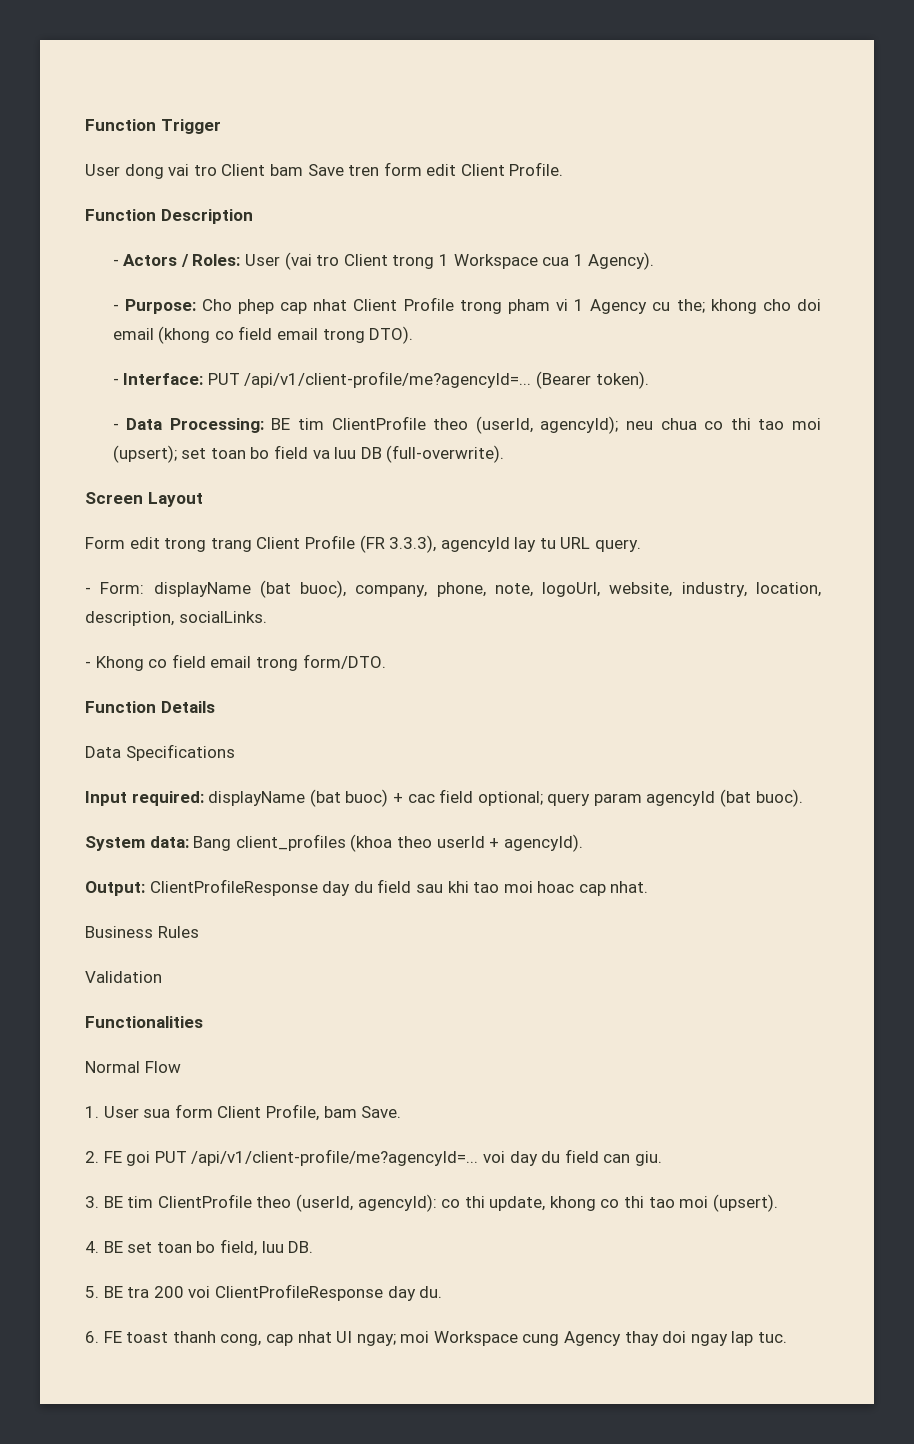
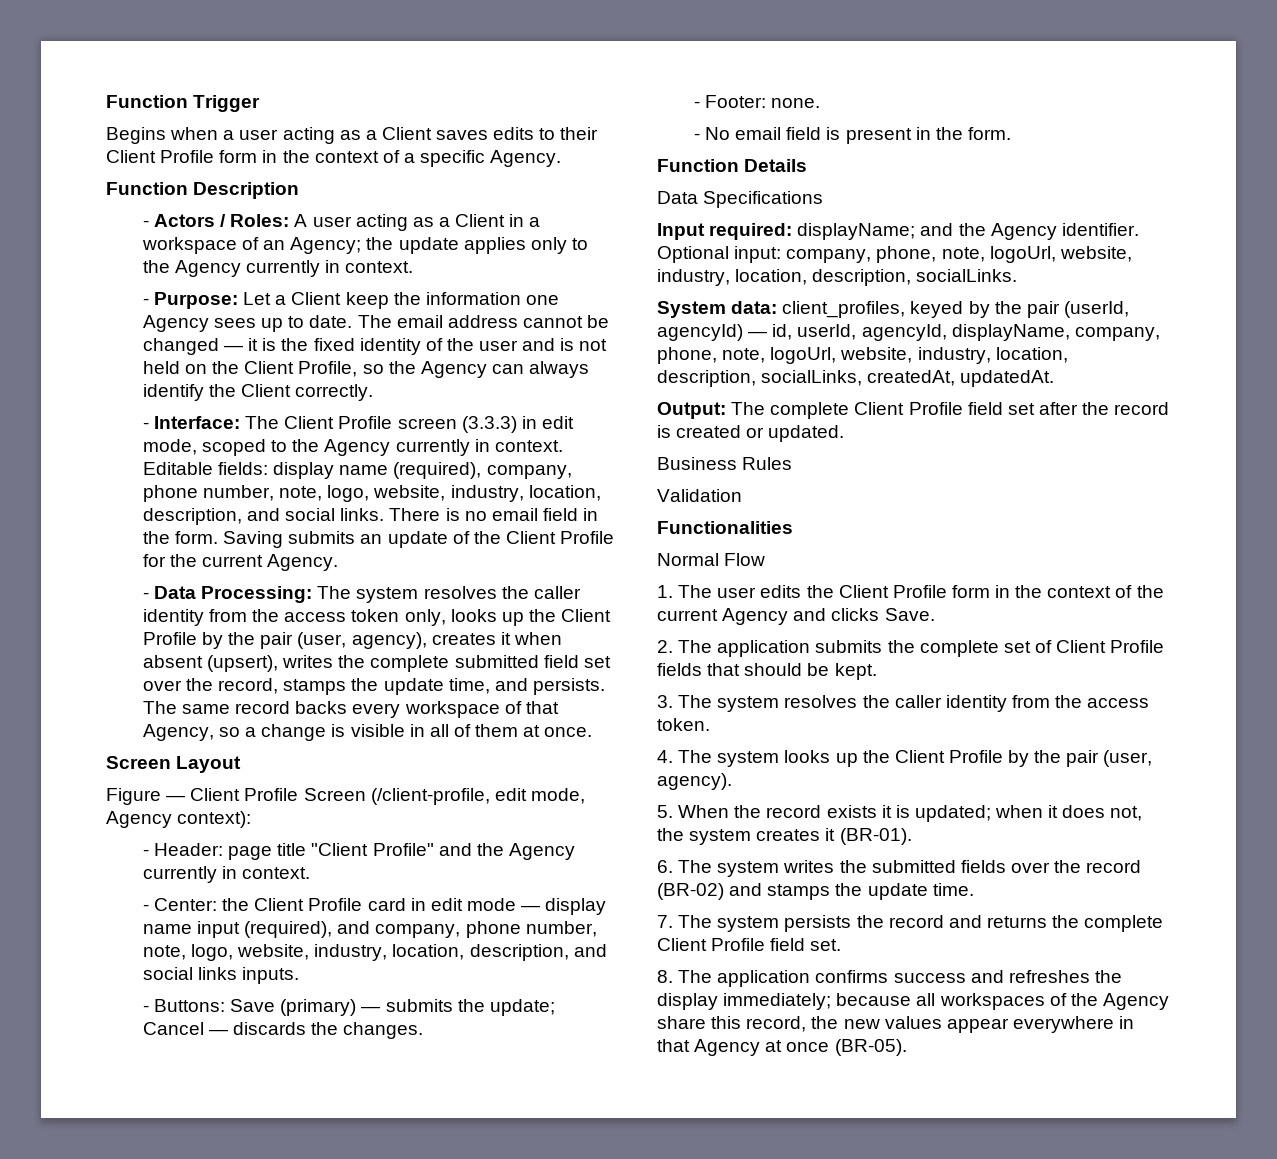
[85,162,564,179] User dong vai tro Client bam Save tren form edit Client Profile. -> [106,127,599,144] [106,150,562,167] Begins when a user acting as a Client saves edits to their Client Profile form in the context of a specific Agency.
[244,252,655,270] [112,297,821,314] [112,326,414,344] [112,371,649,389] [112,416,821,434] [112,445,505,463] [85,492,203,507] [85,535,642,553] [85,580,347,598] User (vai tro Client trong 1 Workspace cua 1 Agency). // - Purpose: Cho phep cap nhat Client Profile trong pham vi 1 Agency cu the; khong cho doi email (khong co field email trong DTO). // - Interface: PUT /api/v1/client-profile/me?agencyId=... (Bearer token). // - Data Processing: BE tim ClientProfile theo (userId, agencyId); neu chua co thi tao moi (upsert); set toan bo field va luu DB (full-overwrite). // Screen Layout // Form edit trong trang Client Profile (FR 3.3.3), agencyId lay tu URL query. // - Form: displayName (bat buoc), -> [294,214,541,231] [141,237,588,254] [142,260,414,277] [142,292,559,309] [142,315,610,332] [142,338,608,355] [142,361,590,378] [142,384,374,401] [142,416,574,433] [142,439,563,456] [142,462,572,479] [142,485,601,502] [142,508,599,525] [142,531,615,548] [142,554,339,571] [142,586,581,603] [142,609,612,626] [142,632,562,649] [142,655,611,672] [142,678,605,695] [142,701,559,718] [142,724,593,741] [106,756,242,773] [106,788,585,805] [106,811,252,828] [142,843,575,860] [142,866,311,883] [142,898,607,915] [142,921,597,938] [142,944,607,961] [142,967,300,984] [142,999,555,1016] [142,1022,424,1039] [693,95,821,108] [693,127,1011,144] [657,159,808,172] [657,191,824,208] [657,223,1139,240] [657,246,782,263] A user acting as a Client in a workspace of an Agency; the update applies only to the Agency currently in context. // - Purpose: Let a Client keep the information one Agency sees up to date. The email address cannot be changed — it is the fixed identity of the user and is not held on the Client Profile, so the Agency can always identify the Client correctly. // - Interface: The Client Profile screen (3.3.3) in edit mode, scoped to the Agency currently in context. Editable fields: display name (required), company, phone number, note, logo, website, industry, location, description, and social links. There is no email field in the form. Saving submits an update of the Client Profile for the current Agency. // - Data Processing: The system resolves the caller identity from the access token only, looks up the Client Profile by the pair (user, agency), creates it when absent (upsert), writes the complete submitted field set over the record, stamps the update time, and persists. The same record backs every workspace of that Agency, so a change is visible in all of them at once. // Screen Layout // Figure — Client Profile Screen (/client-profile, edit mode, Agency context): // - Header: page title "Client Profile" and the Agency currently in context. // - Center: the Client Profile card in edit mode — display name input (required), and company, phone number, note, logo, website, industry, location, description, and social links inputs. // - Buttons: Save (primary) — submits the update; Cancel — discards the changes. // - Footer: none. // - No email field is present in the form. // Function Details // Data Specifications // Input required: displayName; and the Agency identifier. Optional input:
[85,654,386,671] [85,701,215,713] [85,744,235,761] [85,789,803,807] [85,834,583,852] [85,879,649,896] - Khong co field email trong form/DTO. // Function Details // Data Specifications // Input required: displayName (bat buoc) + cac field optional; query param agencyId (bat buoc). // System data: Bang client_profiles (khoa theo userId + agencyId). // Output: ClientProfileResponse day du field sau khi tao moi hoac cap nhat. -> [657,301,1129,318] [657,324,1160,341] [657,347,1068,364] [657,370,1055,387] [657,402,1170,419] [657,425,845,442] System data: client_profiles, keyed by the pair (userId, agencyId) — id, userId, agencyId, displayName, company, phone, note, logoUrl, website, industry, location, description, socialLinks, createdAt, updatedAt. // Output: The complete Client Profile field set after the record is created or updated.
[103,1104,402,1121] [85,1149,662,1166] [85,1194,778,1212] [85,1239,314,1256] [85,1284,443,1301] [85,1331,788,1346] User sua form Client Profile, bam Save. // 2. FE goi PUT /api/v1/client-profile/me?agencyId=... voi day du field can giu. // 3. BE tim ClientProfile theo (userId, agencyId): co thi update, khong co thi tao moi (upsert). // 4. BE set toan bo field, luu DB. // 5. BE tra 200 voi ClientProfileResponse day du. // 6. FE toast thanh cong, cap nhat UI ngay; moi Workspace cung Agency thay doi ngay lap tuc. -> [678,585,1164,598] [657,608,935,625] [657,640,1165,657] [657,663,877,680] [657,695,1150,712] [657,718,710,731] [657,750,1153,767] [657,773,732,790] [657,805,1143,822] [657,828,912,845] [657,860,1142,877] [657,883,974,900] [657,915,1164,932] [657,938,842,951] [657,970,1122,987] [657,993,1169,1010] [657,1016,1135,1033] [657,1039,907,1056] The user edits the Client Profile form in the context of the current Agency and clicks Save. // 2. The application submits the complete set of Client Profile fields that should be kept. // 3. The system resolves the caller identity from the access token. // 4. The system looks up the Client Profile by the pair (user, agency). // 5. When the record exists it is updated; when it does not, the system creates it (BR-01). // 6. The system writes the submitted fields over the record (BR-02) and stamps the update time. // 7. The system persists the record and returns the complete Client Profile field set. // 8. The application confirms success and refreshes the display immediately; because all workspaces of the Agency share this record, the new values appear everywhere in that Agency at once (BR-05).

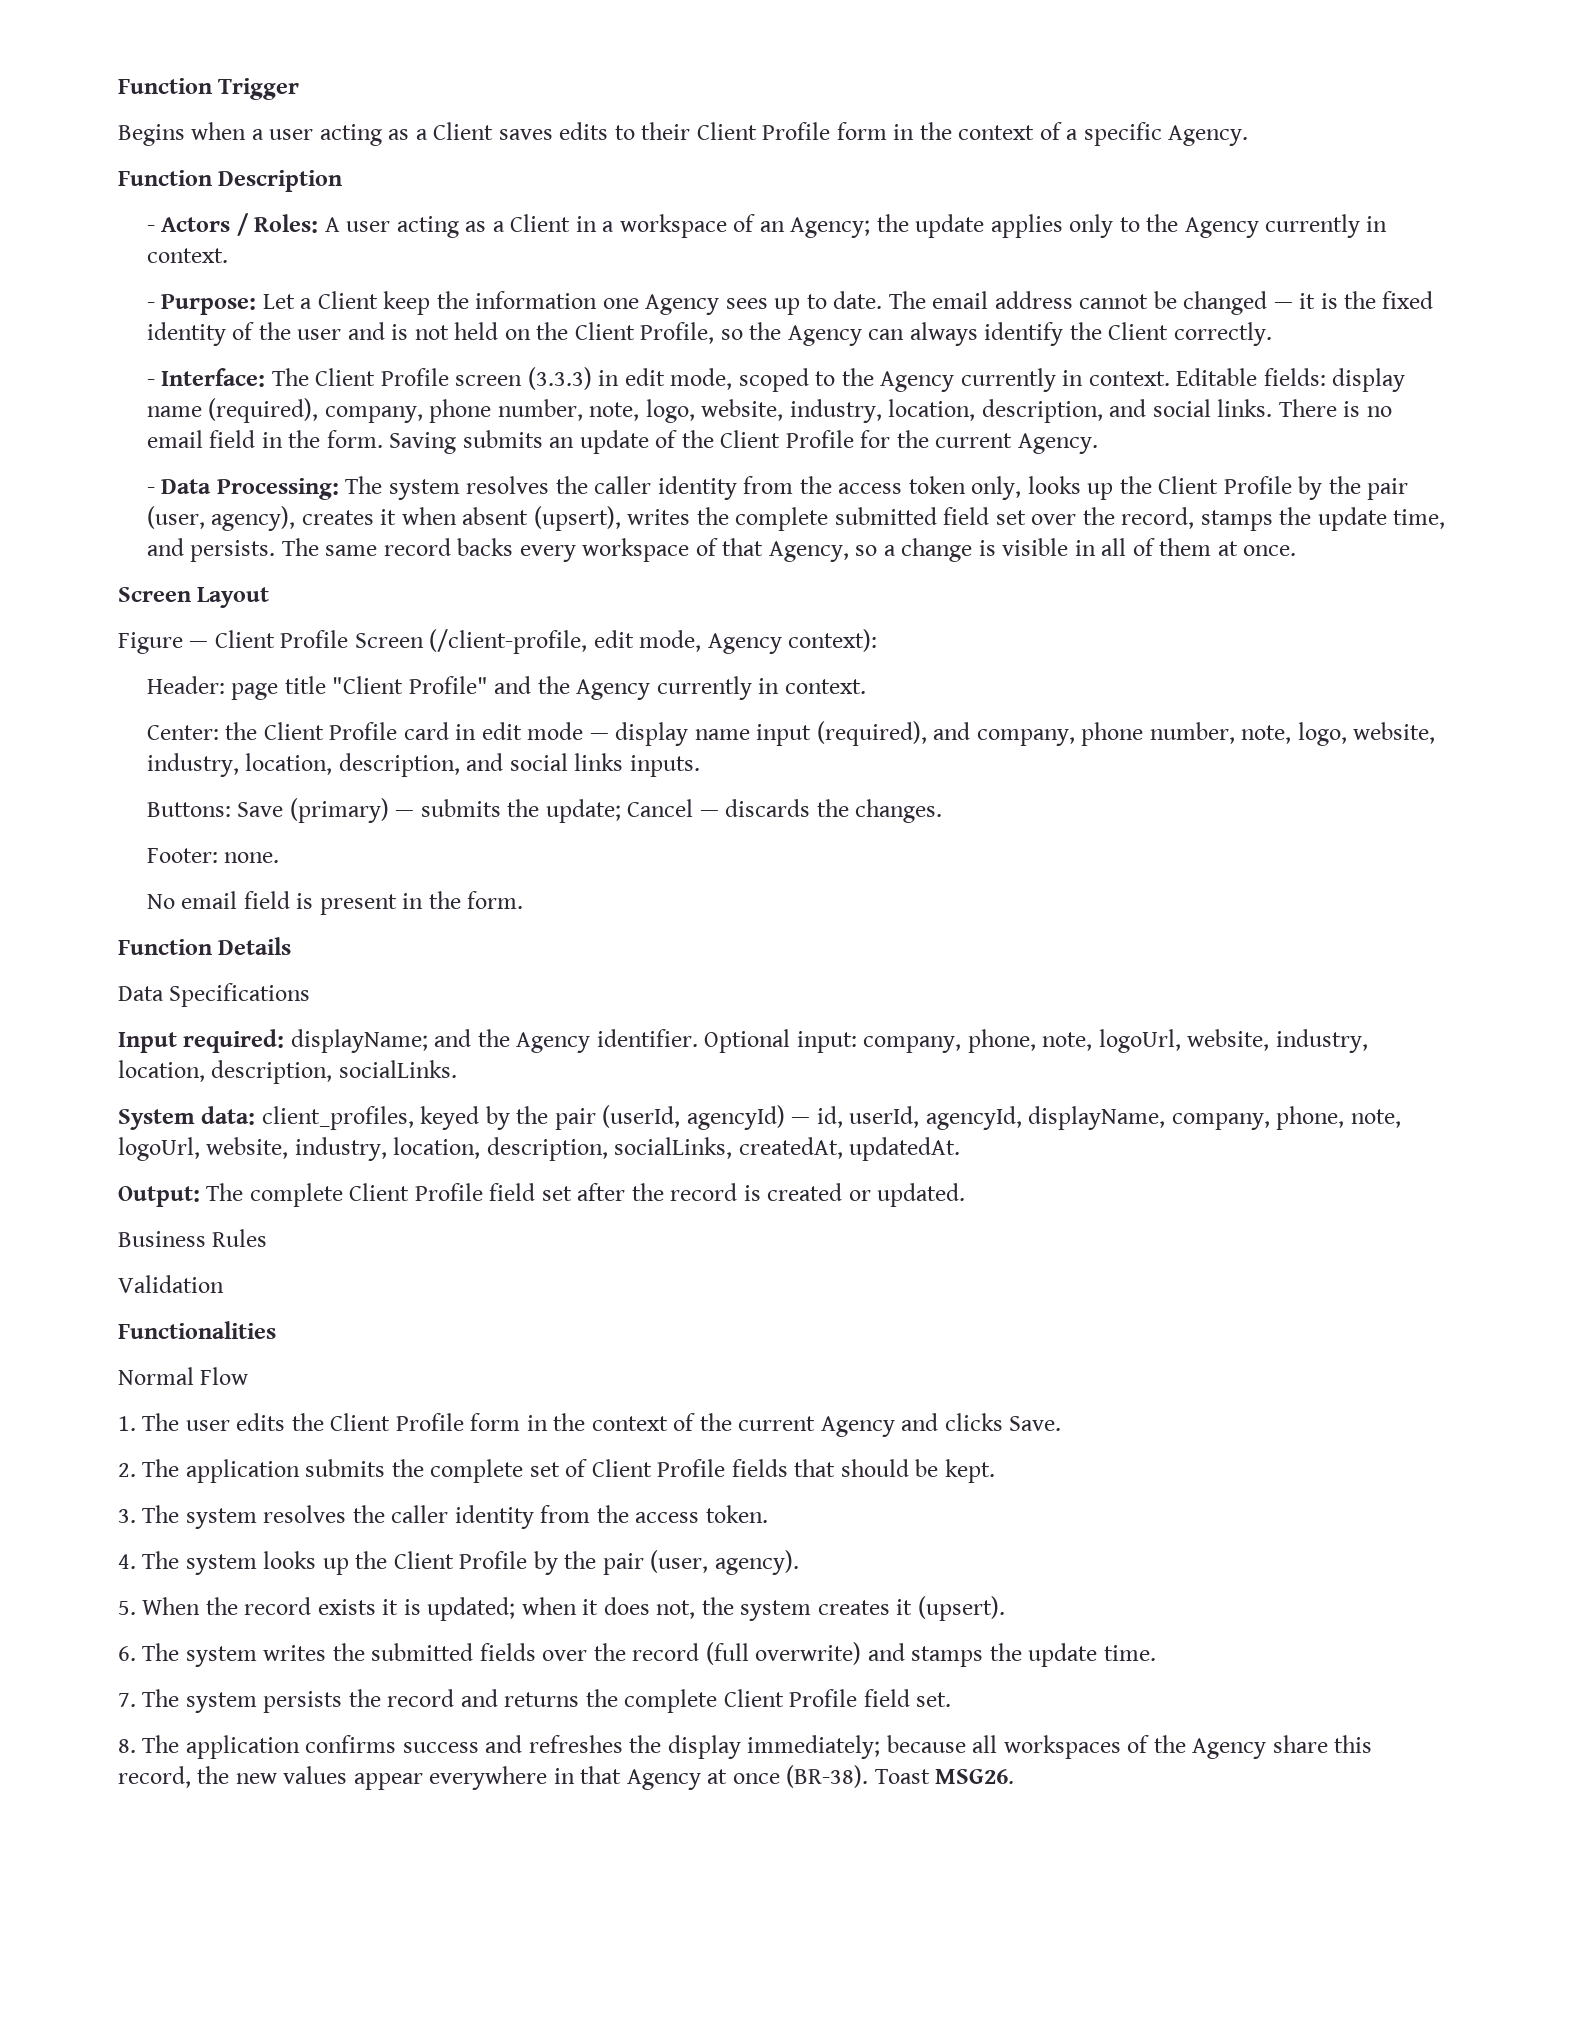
[142,849,149,856] - -> (878, 640) none
[142,904,149,911] - -> (866, 686) none
[142,1005,149,1012] - -> (700, 766) none
[693,101,700,108] - -> (943, 811) none
[693,133,700,140] - -> (280, 857) none
[839,828,912,845] (BR-01). -> [917,1596,1005,1621] (upsert).
[657,883,724,900] (BR-02) -> [705,1642,862,1665] (full overwrite)
[834,1039,907,1056] (BR-05). -> [786,1765,1015,1788] (BR-38). Toast MSG26.

